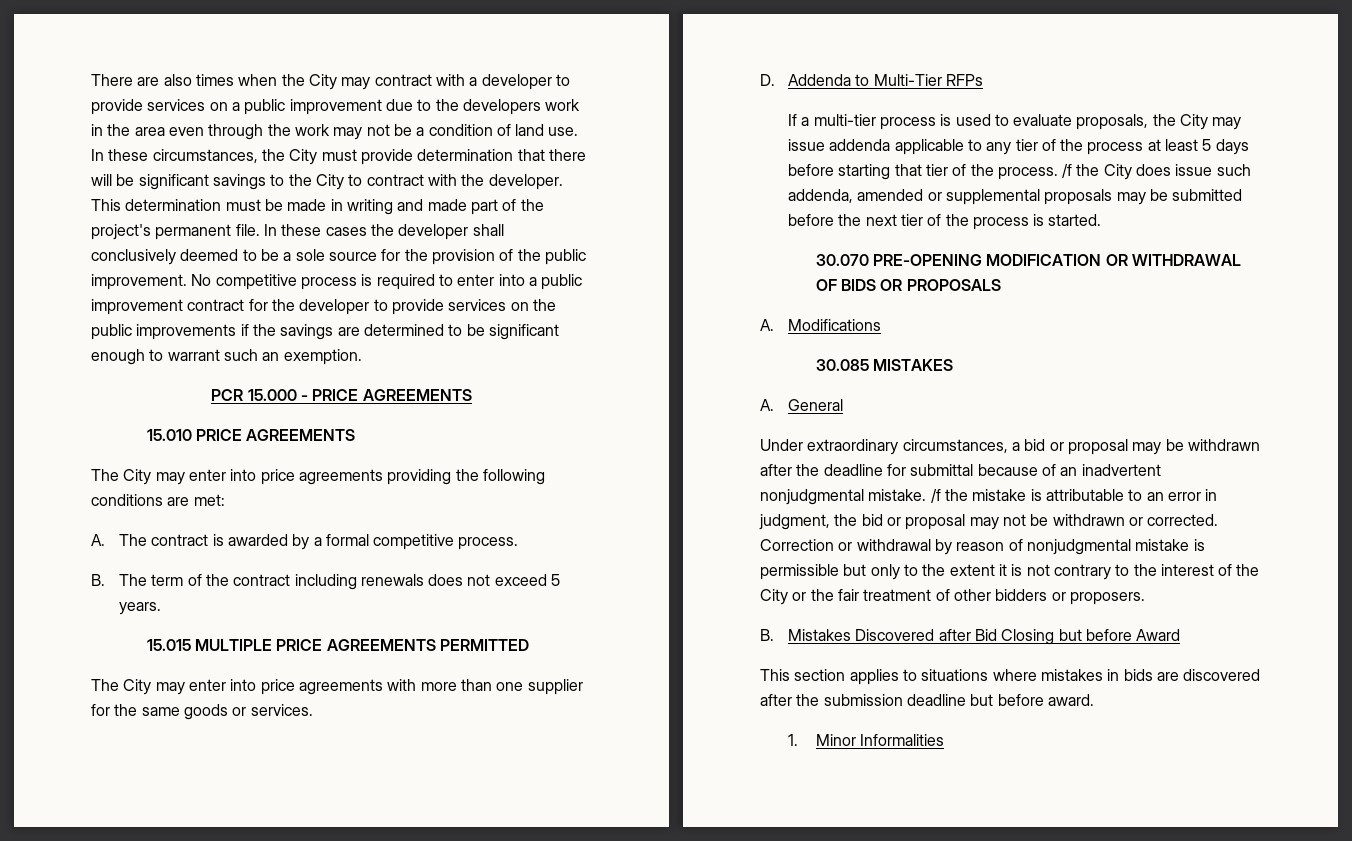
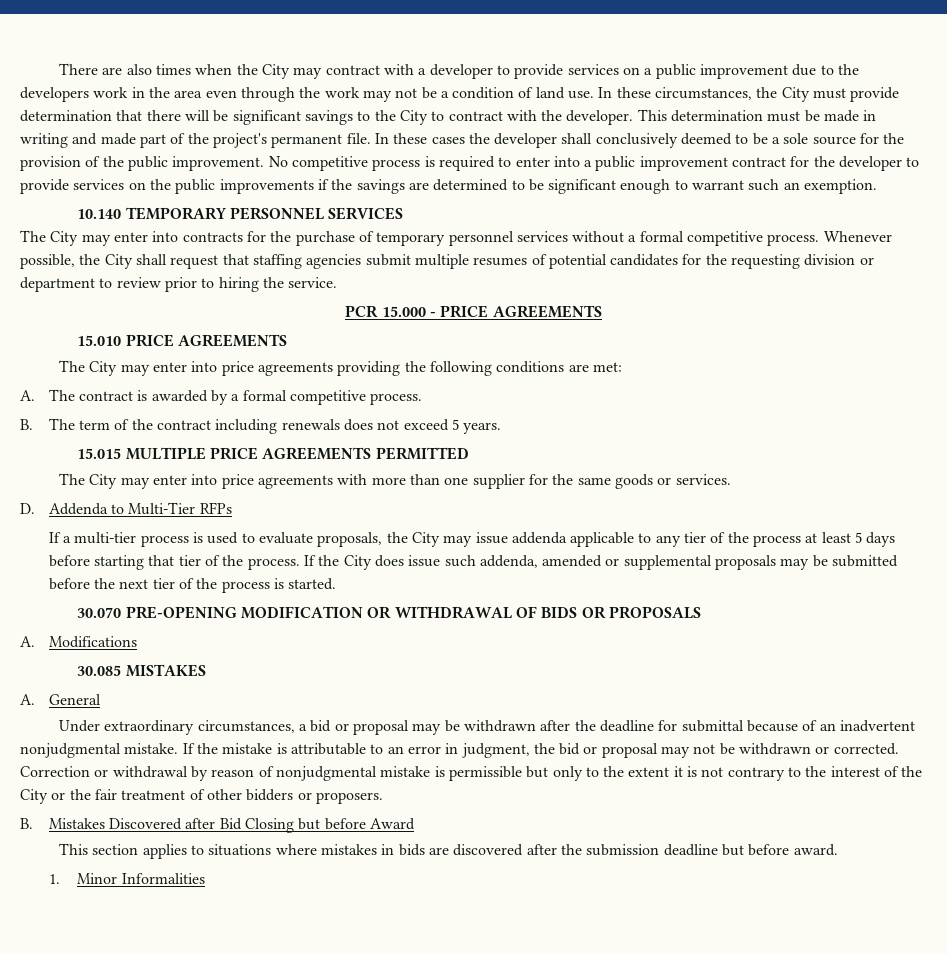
(362, 357) none -> [77,207,404,220] [20,230,892,246] [20,254,874,269] [20,277,338,292] // 10.140 TEMPORARY PERSONNEL SERVICES // The City may enter into contracts for the purchase of temporary personnel services without a formal competitive process. Whenever possible, the City shall request that staffing agencies submit multiple resumes of potential candidates for the requesting division or department to review prior to hiring the service.
[1062,164,1073,178] /f -> [303,555,316,566] If
[930,489,941,503] /f -> [182,743,195,754] If

